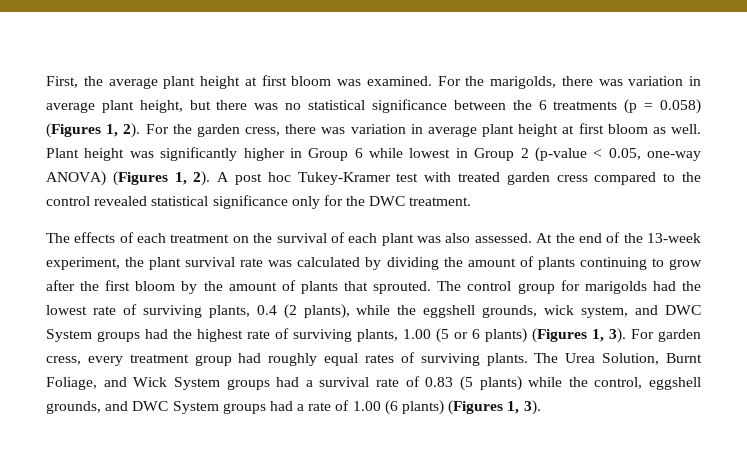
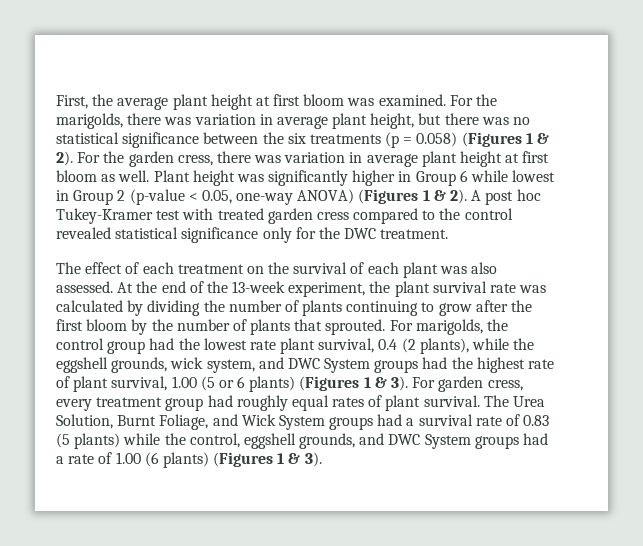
[538,100,547,110] 6 -> [287,133,306,144] six
[106,124,119,137] 1, -> [525,133,550,144] 1 &
[174,172,187,185] 1, -> [422,190,446,201] 1 &
[74,232,116,243] effects -> [85,262,123,274] effect
[467,258,516,267] amount -> [228,300,282,312] number
[228,282,277,291] amount -> [176,319,230,331] number
[437,280,647,294] The control group for marigolds -> [389,319,509,335] [56,338,146,354] For marigolds, the control group
[122,304,250,318] of surviving plants, -> [280,338,375,354] plant survival,
[293,329,398,342] surviving plants, -> [73,376,168,392] plant survival,
[592,329,604,342] 1, -> [363,377,387,388] 1 &
[420,353,528,366] surviving plants. -> [385,395,480,411] plant survival.
[507,401,520,414] 1, -> [277,453,301,464] 1 &

